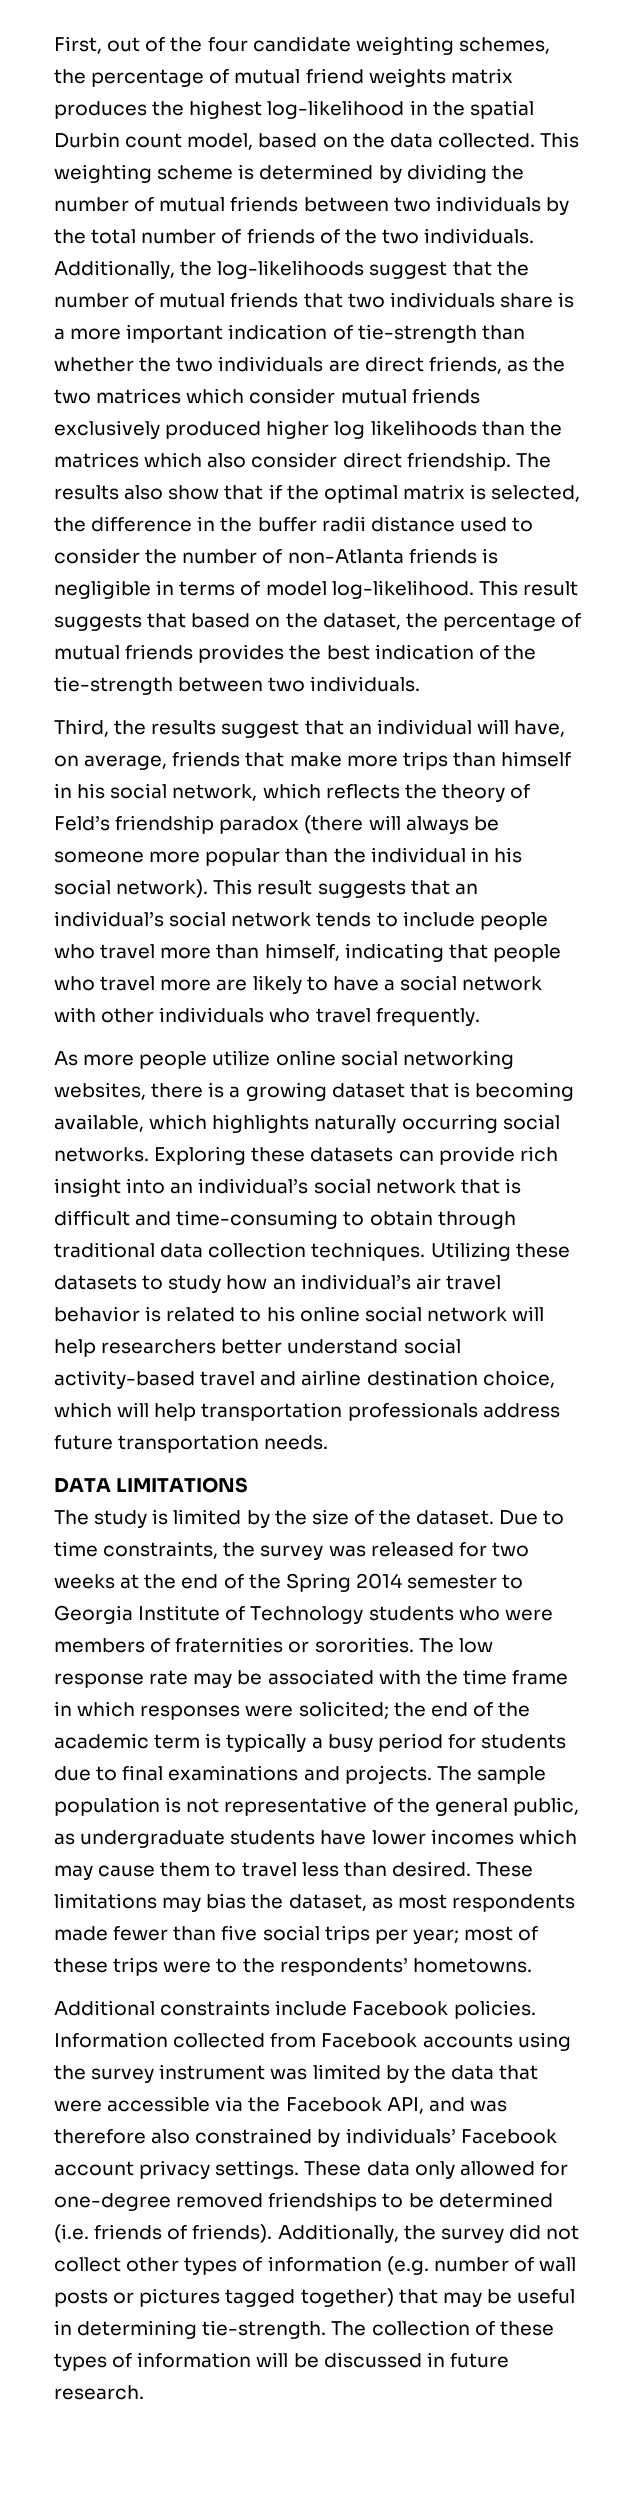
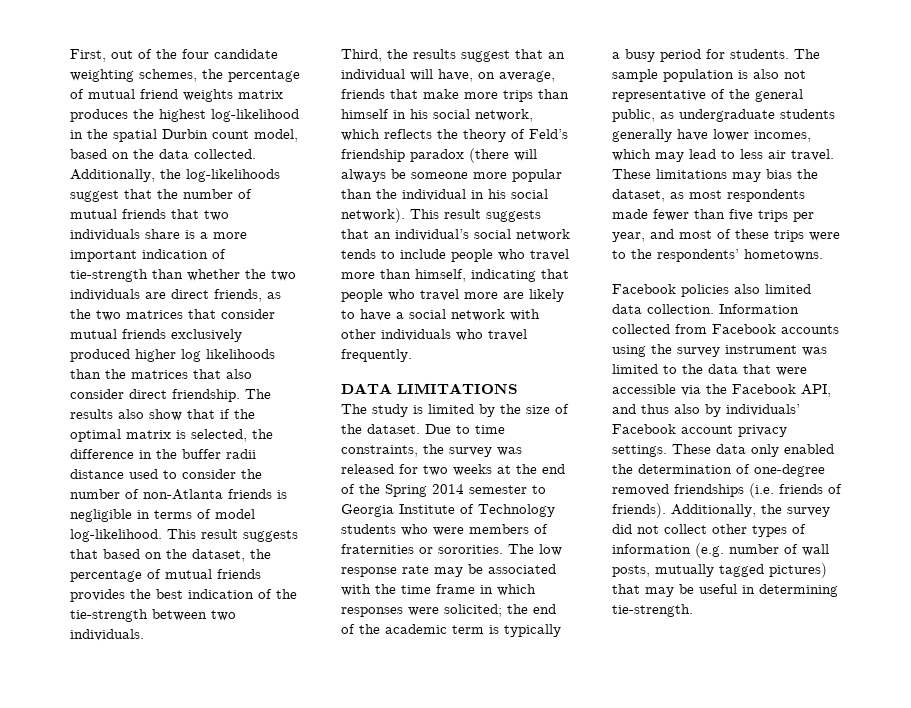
[540,132,580,148] [54,164,524,183] [54,196,569,215] [54,228,535,244] This weighting scheme is determined by dividing the number of mutual friends between two individuals by the total number of friends of the two individuals. -> (256, 154) none
[186,388,245,404] which -> [188,309,216,319] that
[144,452,203,468] which -> [193,369,221,379] that
[54,1050,514,1069] [54,1082,575,1101] [54,1114,560,1133] [54,1146,558,1165] [54,1178,521,1197] [54,1210,516,1229] [54,1242,570,1261] [54,1274,501,1293] [54,1306,545,1322] [54,1338,461,1357] [54,1370,555,1389] [54,1402,560,1421] [54,1434,329,1453] // As more people utilize online social networking websites, there is a growing dataset that is becoming available, which highlights naturally occurring social networks. Exploring these datasets can provide rich insight into an individual’s social network that is difficult and time-consuming to obtain through traditional data collection techniques. Utilizing these datasets to study how an individual’s air travel behavior is related to his online social network will help researchers better understand social activity-based travel and airline destination choice, which will help transportation professionals address future transportation needs. -> (412, 355) none
[481,1734,567,1749] [54,1765,432,1784] students due to final examinations and projects. -> [730,49,789,59] students.
(182, 1805) none -> [753,69,779,79] also
(316, 1837) none -> [612,129,672,142] generally
[430,1829,514,1845] incomes -> [754,130,811,142] incomes,
[98,1861,471,1877] cause them to travel less than desired. -> [689,149,834,161] lead to less air travel.
[262,1925,320,1941] social -> (753, 215) none
[412,1929,459,1944] year; -> [612,229,674,242] year, and
[54,2000,536,2019] Additional constraints include Facebook policies. -> [612,284,811,297] [612,304,714,314] Facebook policies also limited data collection.
[385,2065,409,2083] by -> [663,365,677,374] to
[469,2100,507,2112] [54,2128,313,2144] was therefore also constrained -> [641,404,700,414] thus also
[459,2161,568,2176] [54,2192,553,2211] allowed for one-degree removed friendships to be determined -> [784,444,834,454] [612,464,825,477] [612,484,744,497] enabled the determination of one-degree removed friendships
[54,2288,394,2307] posts or pictures tagged together) -> [612,563,827,578] posts, mutually tagged pictures)
[331,2320,554,2336] [54,2352,509,2371] [54,2385,144,2400] The collection of these types of information will be discussed in future research. -> (693, 610) none

